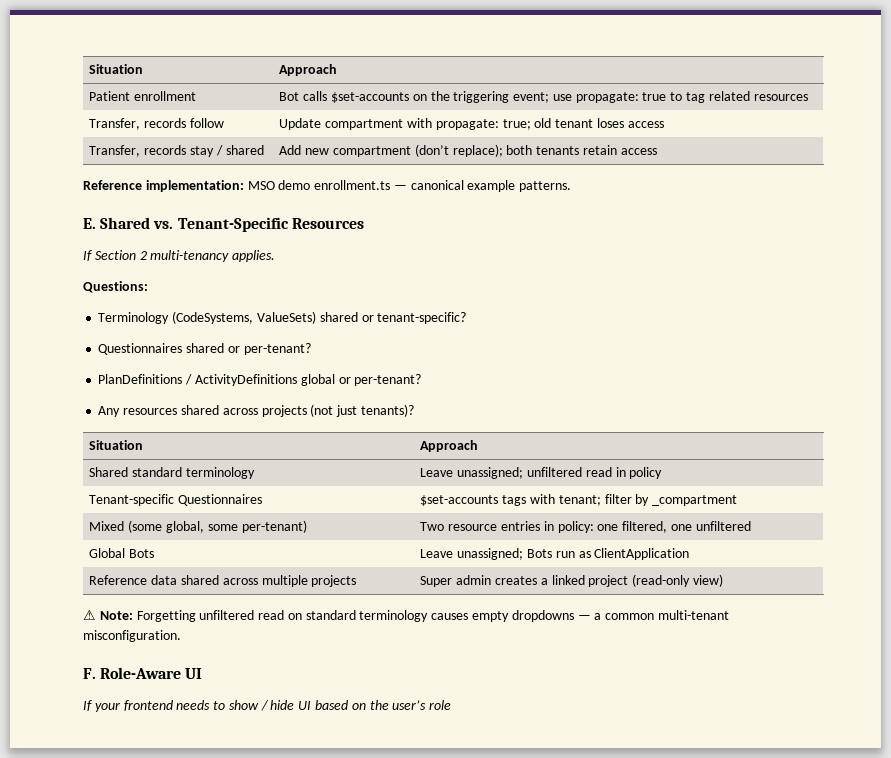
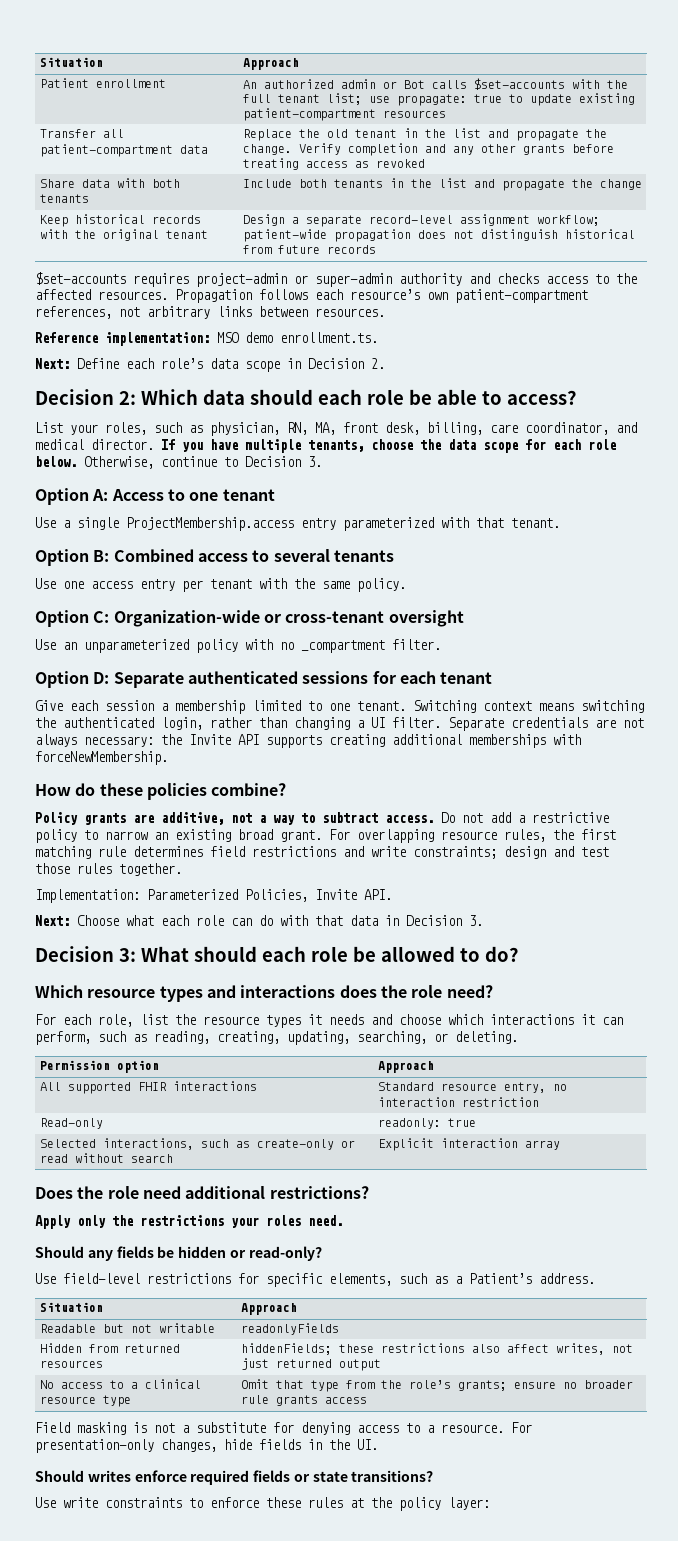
[279,91,808,103] [89,118,224,130] [279,118,664,130] [89,145,264,157] [279,144,657,157] [83,180,572,192] [83,217,364,232] [83,250,276,262] [83,281,148,293] [98,311,467,324] [98,343,311,355] [98,374,422,386] [98,404,414,417] [89,440,144,450] [420,440,479,452] [89,467,255,479] [420,467,663,479] [89,494,263,506] [420,494,738,506] [89,520,307,533] [420,521,751,533] [89,548,155,558] [420,548,690,560] [89,575,357,587] [420,574,723,587] [83,609,729,622] [83,630,181,642] [83,667,203,679] [83,700,452,712] Bot calls $set-accounts on the triggering event; use propagate: true to tag related resources // Transfer, records follow | Update compartment with propagate: true; old tenant loses access // Transfer, records stay / shared | Add new compartment (don’t replace); both tenants retain access // Reference implementation: MSO demo enrollment.ts — canonical example patterns. // E. Shared vs. Tenant-Specific Resources // If Section 2 multi-tenancy applies. // Questions: // Terminology (CodeSystems, ValueSets) shared or tenant-specific? // Questionnaires shared or per-tenant? // PlanDefinitions / ActivityDefinitions global or per-tenant? // Any resources shared across projects (not just tenants)? // Situation | Approach // Shared standard terminology | Leave unassigned; unfiltered read in policy // Tenant-specific Questionnaires | $set-accounts tags with tenant; filter by _compartment // Mixed (some global, some per-tenant) | Two resource entries in policy: one filtered, one unfiltered // Global Bots | Leave unassigned; Bots run as ClientApplication // Reference data shared across multiple projects | Super admin creates a linked project (read-only view) // ⚠ Note: Forgetting unfiltered read on standard terminology causes empty dropdowns — a common multi-tenant misconfiguration. // F. Role-Aware UI // If your frontend needs to show / hide UI based on the user’s role -> [242,78,628,90] [242,93,635,106] [242,108,446,121] [39,129,124,138] [39,144,208,157] [242,128,607,141] [242,143,614,156] [242,158,425,170] [39,178,180,188] [39,194,89,203] [242,178,642,191] [39,214,201,227] [39,229,208,241] [242,214,600,227] [242,229,635,242] [242,245,376,254] [35,272,637,287] [35,289,588,303] [35,306,385,319] [35,332,378,346] [35,358,385,372] [35,389,577,405] [35,422,637,436] [35,439,616,453] [35,456,322,469] [35,488,275,505] [35,517,560,531] [35,549,394,566] [35,578,406,592] [35,610,464,627] [35,639,441,653] [35,671,493,688] [35,700,644,714] [35,717,644,731] [35,734,581,748] [35,751,168,765] [35,783,287,800] [35,812,609,825] [35,829,616,843] [35,846,609,859] [35,863,182,876] [35,889,392,903] [35,915,483,926] [35,946,519,962] [35,985,493,1002] [35,1014,623,1028] [35,1031,518,1045] [39,1060,159,1073] [377,1061,434,1073] [39,1081,257,1094] [377,1082,567,1093] [377,1097,539,1107] [39,1118,103,1129] [377,1118,476,1129] [39,1138,355,1150] [39,1153,173,1163] [377,1138,560,1151] [35,1186,369,1199] [35,1215,343,1229] [35,1246,322,1261] [35,1273,595,1287] [39,1302,103,1312] [240,1303,297,1315] [39,1323,215,1333] [240,1323,339,1335] [39,1343,180,1353] [39,1360,103,1368] [240,1343,633,1355] [240,1358,381,1371] [39,1379,201,1389] [39,1395,131,1407] [240,1379,633,1392] [240,1395,367,1406] [35,1422,532,1435] [35,1439,378,1453] [35,1470,434,1485] [35,1497,490,1511] An authorized admin or Bot calls $set-accounts with the full tenant list; use propagate: true to update existing patient-compartment resources // Transfer all patient-compartment data | Replace the old tenant in the list and propagate the change. Verify completion and any other grants before treating access as revoked // Share data with both tenants | Include both tenants in the list and propagate the change // Keep historical records with the original tenant | Design a separate record-level assignment workflow; patient-wide propagation does not distinguish historical from future records // $set-accounts requires project-admin or super-admin authority and checks access to the affected resources. Propagation follows each resource’s own patient-compartment references, not arbitrary links between resources. // Reference implementation: MSO demo enrollment.ts. // Next: Define each role’s data scope in Decision 2. // Decision 2: Which data should each role be able to access? // List your roles, such as physician, RN, MA, front desk, billing, care coordinator, and medical director. If you have multiple tenants, choose the data scope for each role below. Otherwise, continue to Decision 3. // Option A: Access to one tenant // Use a single ProjectMembership.access entry parameterized with that tenant. // Option B: Combined access to several tenants // Use one access entry per tenant with the same policy. // Option C: Organization-wide or cross-tenant oversight // Use an unparameterized policy with no _compartment filter. // Option D: Separate authenticated sessions for each tenant // Give each session a membership limited to one tenant. Switching context means switching the authenticated login, rather than changing a UI filter. Separate credentials are not always necessary: the Invite API supports creating additional memberships with forceNewMembership. // How do these policies combine? // Policy grants are additive, not a way to subtract access. Do not add a restrictive policy to narrow an existing broad grant. For overlapping resource rules, the first matching rule determines field restrictions and write constraints; design and test those rules together. // Implementation: Parameterized Policies, Invite API. // Next: Choose what each role can do with that data in Decision 3. // Decision 3: What should each role be allowed to do? // Which resource types and interactions does the role need? // For each role, list the resource types it needs and choose which interactions it can perform, such as reading, creating, updating, searching, or deleting. // Permission option | Approach // All supported FHIR interactions | Standard resource entry, no interaction restriction // Read-only | readonly: true // Selected interactions, such as create-only or read without search | Explicit interaction array // Does the role need additional restrictions? // Apply only the restrictions your roles need. // Should any fields be hidden or read-only? // Use field-level restrictions for specific elements, such as a Patient’s address. // Situation | Approach // Readable but not writable | readonlyFields // Hidden from returned resources | hiddenFields; these restrictions also affect writes, not just returned output // No access to a clinical resource type | Omit that type from the role’s grants; ensure no broader rule grants access // Field masking is not a substitute for denying access to a resource. For presentation-only changes, hide fields in the UI. // Should writes enforce required fields or state transitions? // Use write constraints to enforce these rules at the policy layer:

